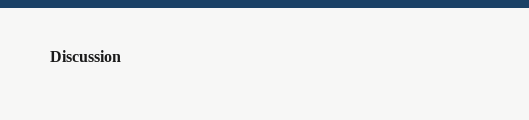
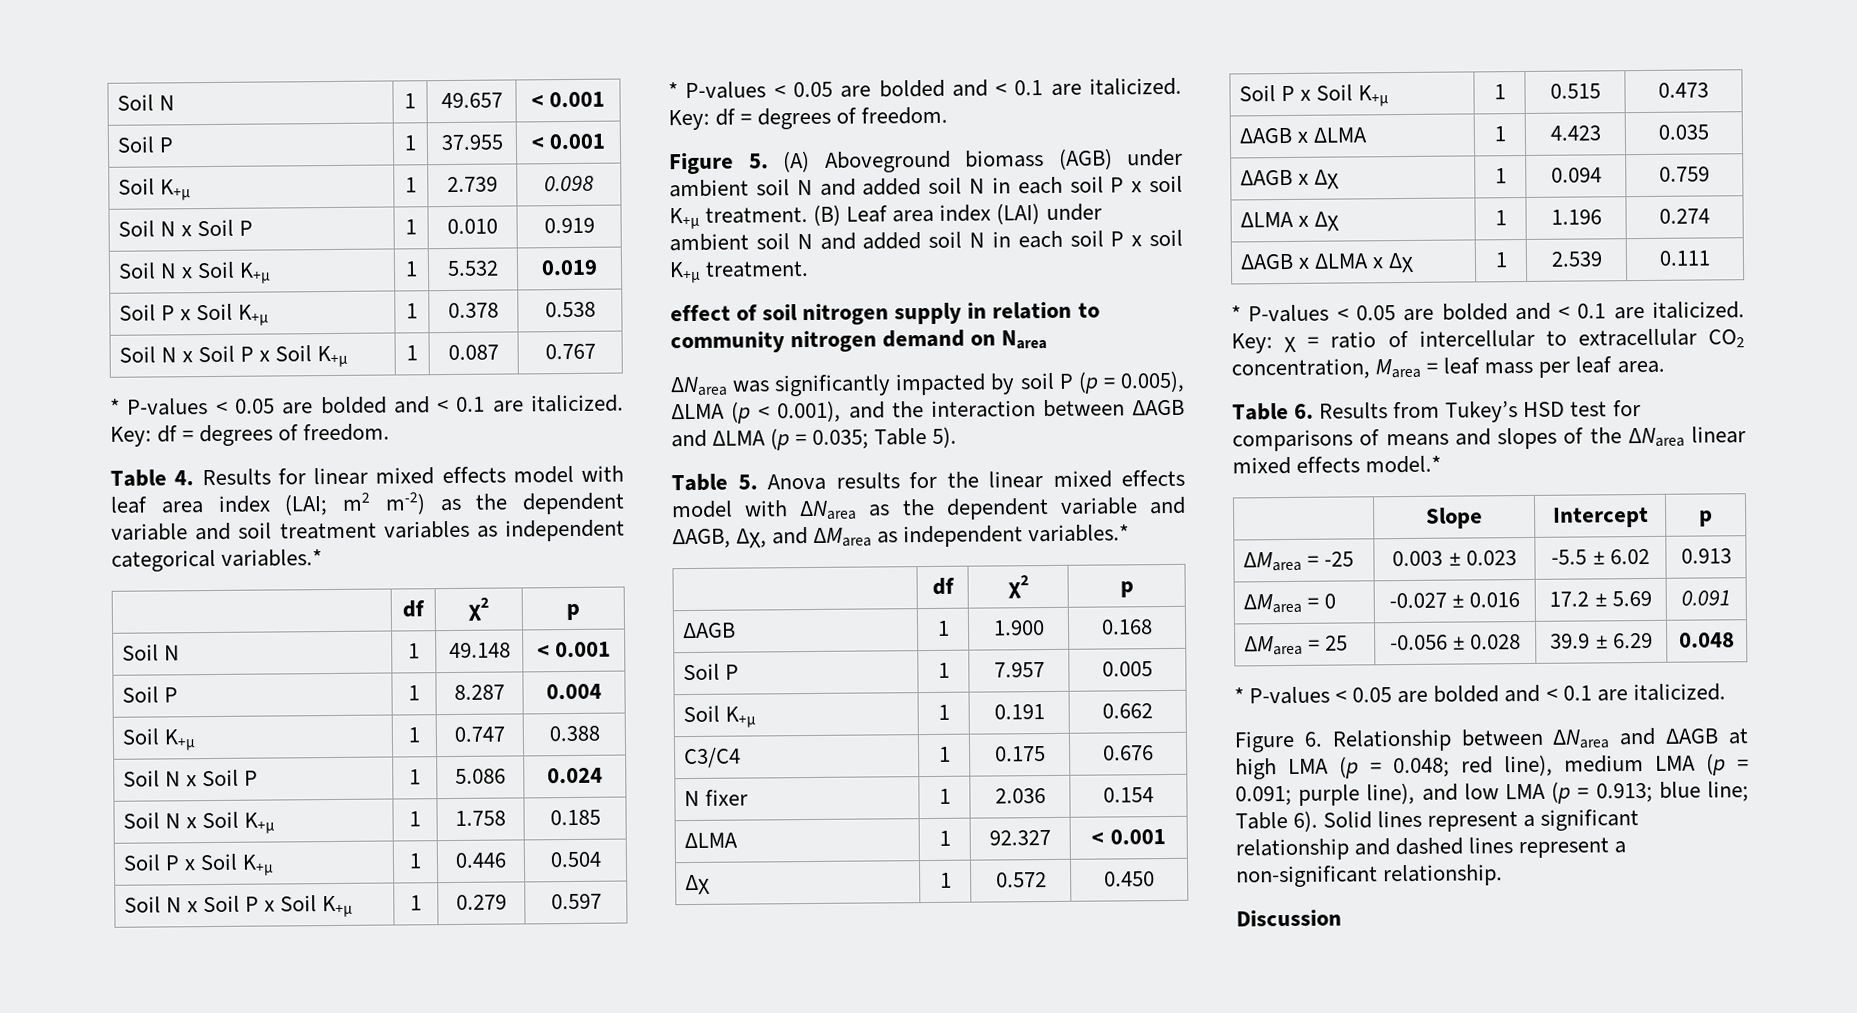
(50, 56) none -> [116,94,175,111] [404,93,416,109] [440,92,503,109] [530,91,606,108] [116,136,174,153] [404,135,416,151] [440,134,503,151] [530,133,606,150] [117,178,191,201] [405,177,417,193] [447,176,498,193] [544,175,594,192] [117,219,254,237] [405,219,417,235] [447,218,498,235] [543,217,595,234] [117,261,272,284] [405,261,418,277] [447,260,499,277] [541,259,598,276] [118,303,270,326] [406,303,418,319] [448,302,499,319] [544,301,596,318] [118,345,349,368] [406,345,418,361] [448,344,499,361] [544,343,596,360] [110,394,624,416] [110,423,391,447] [110,465,624,487] [110,492,625,516] [111,519,625,542] [111,549,323,572] [402,600,425,618] [468,597,489,621] [566,603,580,621] [121,644,180,661] [408,643,420,659] [448,642,511,659] [536,641,612,658] [121,686,178,703] [408,685,420,701] [454,684,505,700] [546,683,602,700] [121,728,196,751] [408,727,420,743] [454,726,505,742] [548,725,600,742] [122,769,259,787] [409,769,421,785] [455,768,506,784] [547,767,603,784] [122,811,276,834] [409,811,421,827] [455,810,506,826] [549,809,601,826] [122,853,275,876] [409,853,422,869] [455,852,507,868] [549,851,602,868] [123,895,354,918] [410,895,422,911] [456,894,507,910] [550,893,602,910] [668,77,1182,100] [668,106,949,131] [669,148,1183,175] [669,175,1183,198] [669,203,1102,230] [669,229,1183,252] [669,260,810,284] [670,301,1100,326] [670,329,1048,354] [670,370,1186,397] [671,399,1185,424] [671,426,958,451] [671,469,1185,492] [671,496,1186,521] [672,524,1130,549] [931,577,955,595] [1007,575,1029,599] [1119,581,1134,598] [681,622,736,639] [936,620,950,636] [992,620,1045,636] [1101,619,1153,635] [682,663,739,681] [937,662,950,678] [993,662,1045,678] [1102,661,1153,677] [682,705,756,728] [937,704,950,720] [993,704,1045,720] [1102,703,1153,719] [683,747,741,769] [938,746,951,762] [994,746,1046,762] [1103,745,1154,761] [683,789,748,807] [938,788,951,804] [994,788,1046,804] [1103,787,1154,803] [683,832,738,849] [938,830,951,846] [989,829,1051,846] [1091,829,1166,845] [684,874,710,896] [939,872,952,888] [995,872,1047,888] [1104,871,1155,887] [1238,84,1390,107] [1493,84,1506,100] [1549,83,1601,99] [1658,82,1709,98] [1238,127,1367,144] [1493,126,1506,142] [1549,125,1601,141] [1658,124,1709,140] [1239,169,1339,190] [1494,168,1507,184] [1550,167,1602,183] [1659,166,1710,182] [1239,211,1339,232] [1494,210,1507,226] [1550,209,1602,225] [1659,208,1710,224] [1239,252,1415,274] [1494,252,1508,268] [1550,251,1603,267] [1659,250,1711,266] [1231,301,1745,323] [1231,328,1745,354] [1231,356,1665,380] [1232,400,1641,423] [1232,426,1746,452] [1232,455,1442,475] [1426,507,1483,529] [1552,506,1649,528] [1699,510,1713,527] [1242,551,1354,572] [1392,550,1517,567] [1551,548,1650,565] [1680,548,1732,564] [1242,593,1336,614] [1388,592,1521,609] [1549,590,1652,607] [1681,590,1731,606] [1243,635,1348,656] [1389,634,1522,651] [1550,632,1653,649] [1679,632,1735,648] [1234,683,1726,705] [1234,727,1749,753] [1235,753,1749,780] [1235,781,1749,806] [1235,809,1640,832] [1235,837,1627,861] [1236,864,1504,888] Soil N | 1 | 49.657 | < 0.001 // Soil P | 1 | 37.955 | < 0.001 // Soil K+µ | 1 | 2.739 | 0.098 // Soil N x Soil P | 1 | 0.010 | 0.919 // Soil N x Soil K+µ | 1 | 5.532 | 0.019 // Soil P x Soil K+µ | 1 | 0.378 | 0.538 // Soil N x Soil P x Soil K+µ | 1 | 0.087 | 0.767 // * P-values < 0.05 are bolded and < 0.1 are italicized. Key: df = degrees of freedom. // Table 4. Results for linear mixed effects model with leaf area index (LAI; m2 m-2) as the dependent variable and soil treatment variables as independent categorical variables.* // | df | χ2 | p // Soil N | 1 | 49.148 | < 0.001 // Soil P | 1 | 8.287 | 0.004 // Soil K+µ | 1 | 0.747 | 0.388 // Soil N x Soil P | 1 | 5.086 | 0.024 // Soil N x Soil K+µ | 1 | 1.758 | 0.185 // Soil P x Soil K+µ | 1 | 0.446 | 0.504 // Soil N x Soil P x Soil K+µ | 1 | 0.279 | 0.597 // * P-values < 0.05 are bolded and < 0.1 are italicized. Key: df = degrees of freedom. // Figure 5. (A) Aboveground biomass (AGB) under ambient soil N and added soil N in each soil P x soil K+µ treatment. (B) Leaf area index (LAI) under ambient soil N and added soil N in each soil P x soil K+µ treatment. // effect of soil nitrogen supply in relation to community nitrogen demand on Narea // ∆Narea was significantly impacted by soil P (p = 0.005), ∆LMA (p < 0.001), and the interaction between ∆AGB and ∆LMA (p = 0.035; Table 5). // Table 5. Anova results for the linear mixed effects model with ∆Narea as the dependent variable and ∆AGB, ∆χ, and ∆Marea as independent variables.* // | df | χ2 | p // ∆AGB | 1 | 1.900 | 0.168 // Soil P | 1 | 7.957 | 0.005 // Soil K+µ | 1 | 0.191 | 0.662 // C3/C4 | 1 | 0.175 | 0.676 // N fixer | 1 | 2.036 | 0.154 // ∆LMA | 1 | 92.327 | < 0.001 // ∆χ | 1 | 0.572 | 0.450 // Soil P x Soil K+µ | 1 | 0.515 | 0.473 // ∆AGB x ∆LMA | 1 | 4.423 | 0.035 // ∆AGB x ∆χ | 1 | 0.094 | 0.759 // ∆LMA x ∆χ | 1 | 1.196 | 0.274 // ∆AGB x ∆LMA x ∆χ | 1 | 2.539 | 0.111 // * P-values < 0.05 are bolded and < 0.1 are italicized. Key: χ = ratio of intercellular to extracellular CO2 concentration, Marea = leaf mass per leaf area. // Table 6. Results from Tukey’s HSD test for comparisons of means and slopes of the ∆Narea linear mixed effects model.* // | Slope | Intercept | p // ∆Marea = -25 | 0.003 ± 0.023 | -5.5 ± 6.02 | 0.913 // ∆Marea = 0 | -0.027 ± 0.016 | 17.2 ± 5.69 | 0.091 // ∆Marea = 25 | -0.056 ± 0.028 | 39.9 ± 6.29 | 0.048 // * P-values < 0.05 are bolded and < 0.1 are italicized. // Figure 6. Relationship between ∆Narea and ∆AGB at high LMA (p = 0.048; red line), medium LMA (p = 0.091; purple line), and low LMA (p = 0.913; blue line; Table 6). Solid lines represent a significant relationship and dashed lines represent a non-significant relationship. //

